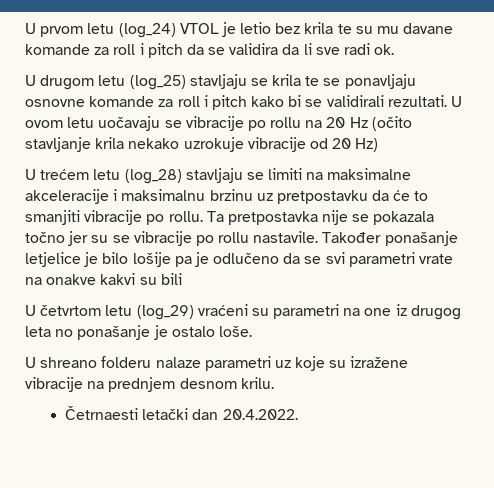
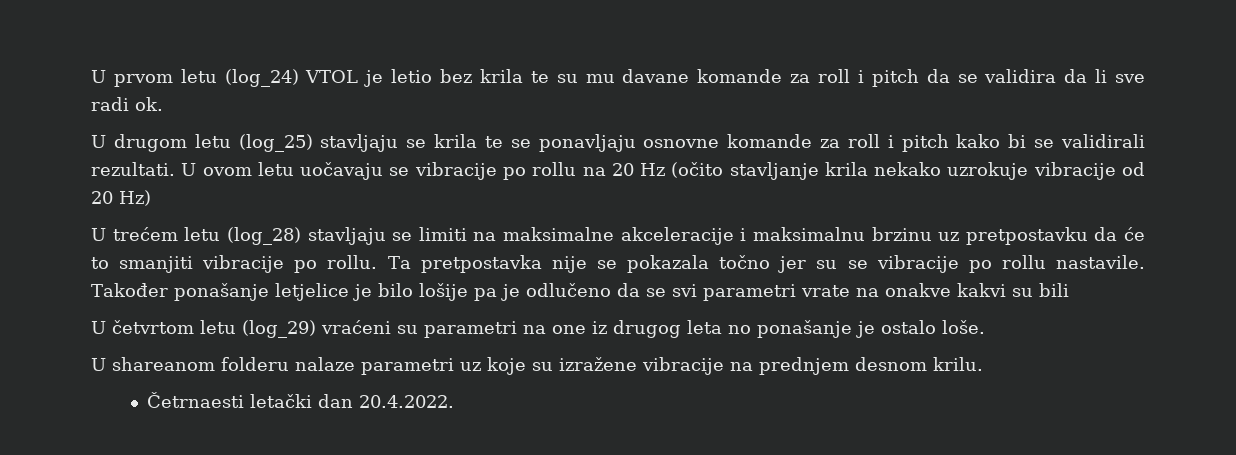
[40,357,98,368] shreano -> [112,357,215,371] shareanom

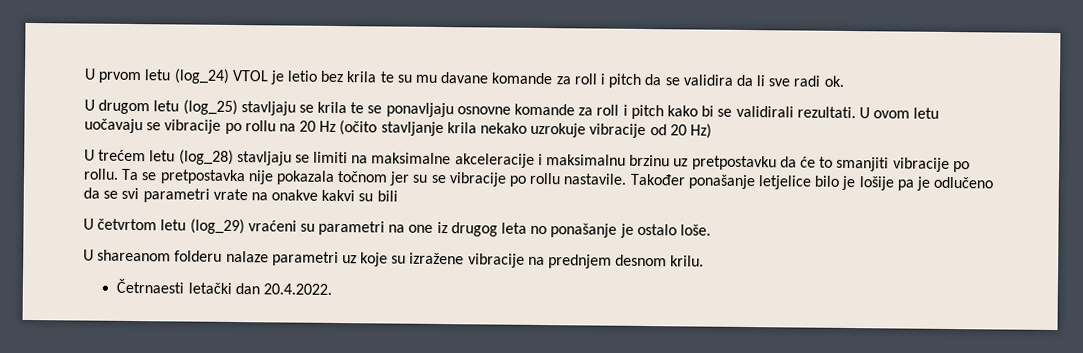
(411, 262) none -> [141,172,158,181] se
[596,255,771,273] se pokazala točno -> [275,170,389,185] pokazala točnom
[352,283,413,301] je bilo -> [814,175,857,191] bilo je

